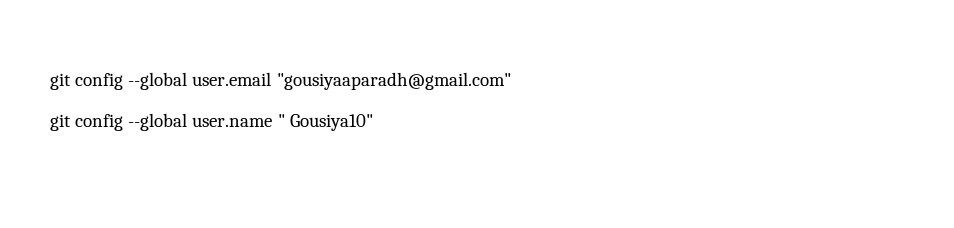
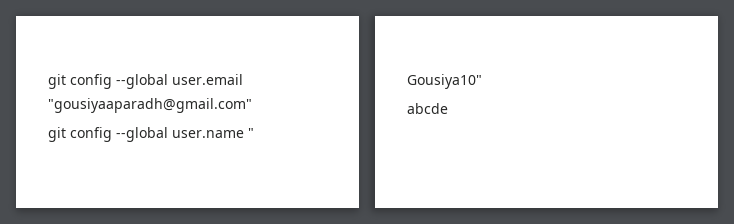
(373, 122) none -> [407,103,448,114] // abcde

